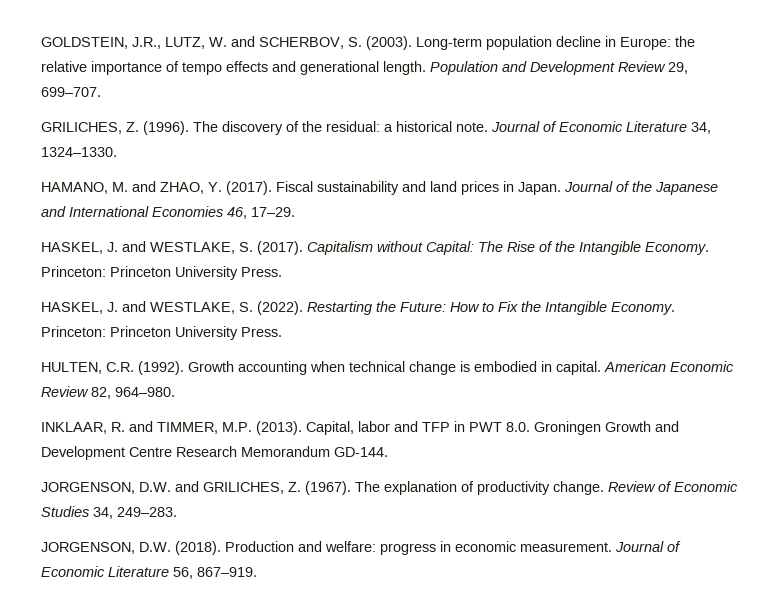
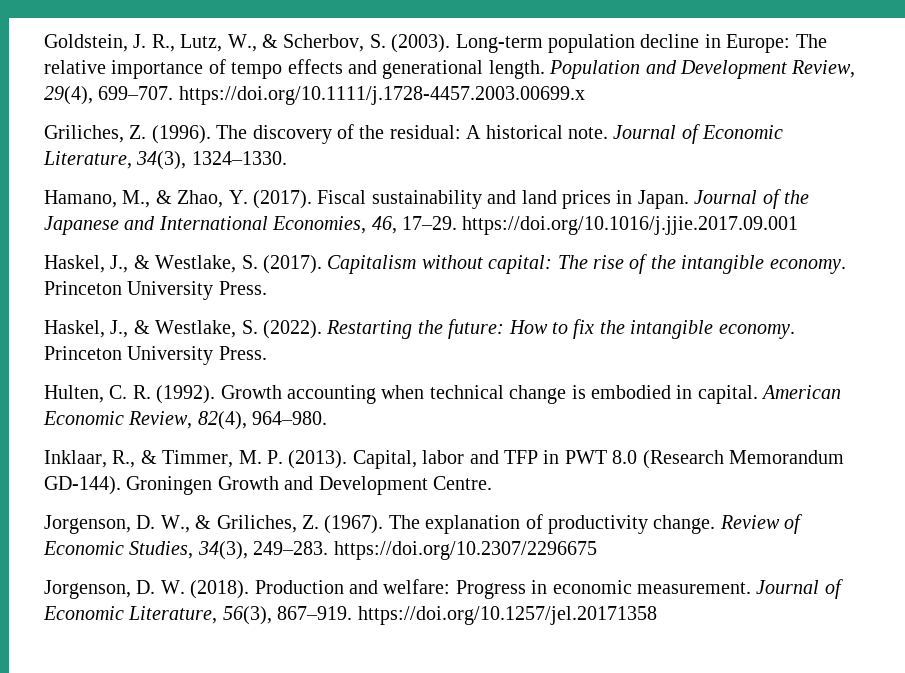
[41,36,344,49] GOLDSTEIN, J.R., LUTZ, W. and SCHERBOV, -> [44,34,365,52] Goldstein, J. R., Lutz, W., & Scherbov,
[675,36,695,47] the -> [795,34,827,48] The
[618,61,688,74] Review 29, -> [791,60,856,78] [44,86,93,105] Review, 29(4),
[41,122,122,134] // GRILICHES, -> [178,86,585,105] [44,125,124,143] https://doi.org/10.1111/j.1728-4457.2003.00699.x // Griliches,
[384,124,393,132] a -> [466,125,482,139] A
[626,121,711,134] Literature 34, -> [43,151,187,170] Literature, 34(3),
[41,181,204,194] HAMANO, M. and ZHAO, -> [44,190,224,208] Hamano, M., & Zhao,
[152,206,223,217] Economies -> [272,216,367,234] Economies,
[41,241,709,255] [41,266,282,280] [41,301,235,314] // HASKEL, J. and WESTLAKE, S. (2017). Capitalism without Capital: The Rise of the Intangible Economy. Princeton: Princeton University Press. // HASKEL, J. and WESTLAKE, -> [462,216,799,235] [44,254,846,274] [44,281,267,300] [44,320,237,338] https://doi.org/10.1016/j.jjie.2017.09.001 // Haskel, J., & Westlake, S. (2017). Capitalism without capital: The rise of the intangible economy. Princeton University Press. // Haskel, J., & Westlake,
[400,302,446,312] Future: -> [448,319,505,339] future:
[498,301,675,315] [41,326,282,340] [41,362,134,374] Fix the Intangible Economy. Princeton: Princeton University Press. // HULTEN, C.R. -> [573,319,795,339] [44,346,267,365] [44,385,151,403] fix the intangible economy. Princeton University Press. // Hulten, C. R.
[41,386,111,399] Review 82, -> [128,411,247,430] Review, 82(4),
[41,421,252,434] INKLAAR, R. and TIMMER, M.P. -> [44,450,283,468] Inklaar, R., & Timmer, M. P.
[506,421,679,435] [41,446,388,460] [41,481,284,494] 8.0. Groningen Growth and Development Centre Research Memorandum GD-144. // JORGENSON, D.W. and GRILICHES, -> [612,450,844,469] [44,476,492,495] [44,515,297,534] 8.0 (Research Memorandum GD-144). Groningen Growth and Development Centre. // Jorgenson, D. W., & Griliches,
[41,506,113,519] Studies 34, -> [129,541,248,560] Studies, 34(3),
[41,542,171,554] // JORGENSON, D.W. -> [333,541,597,560] [44,580,185,599] https://doi.org/10.2307/2296675 // Jorgenson, D. W.
[380,543,436,555] progress -> [455,580,526,599] Progress
[108,566,257,579] Literature 56, 867–919. -> [128,606,657,625] Literature, 56(3), 867–919. https://doi.org/10.1257/jel.20171358

